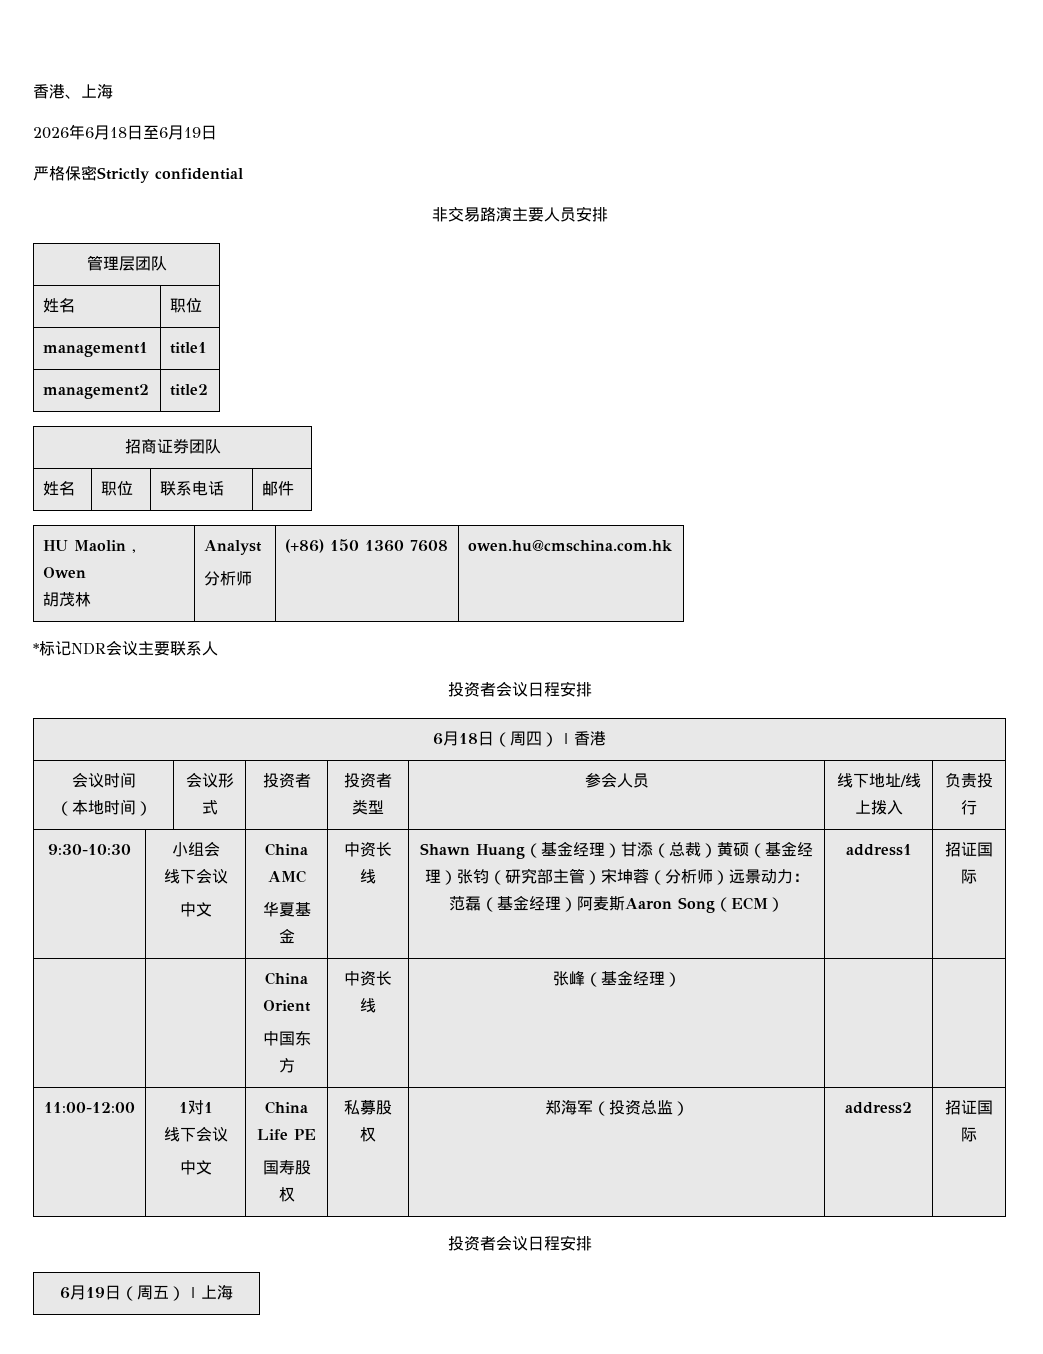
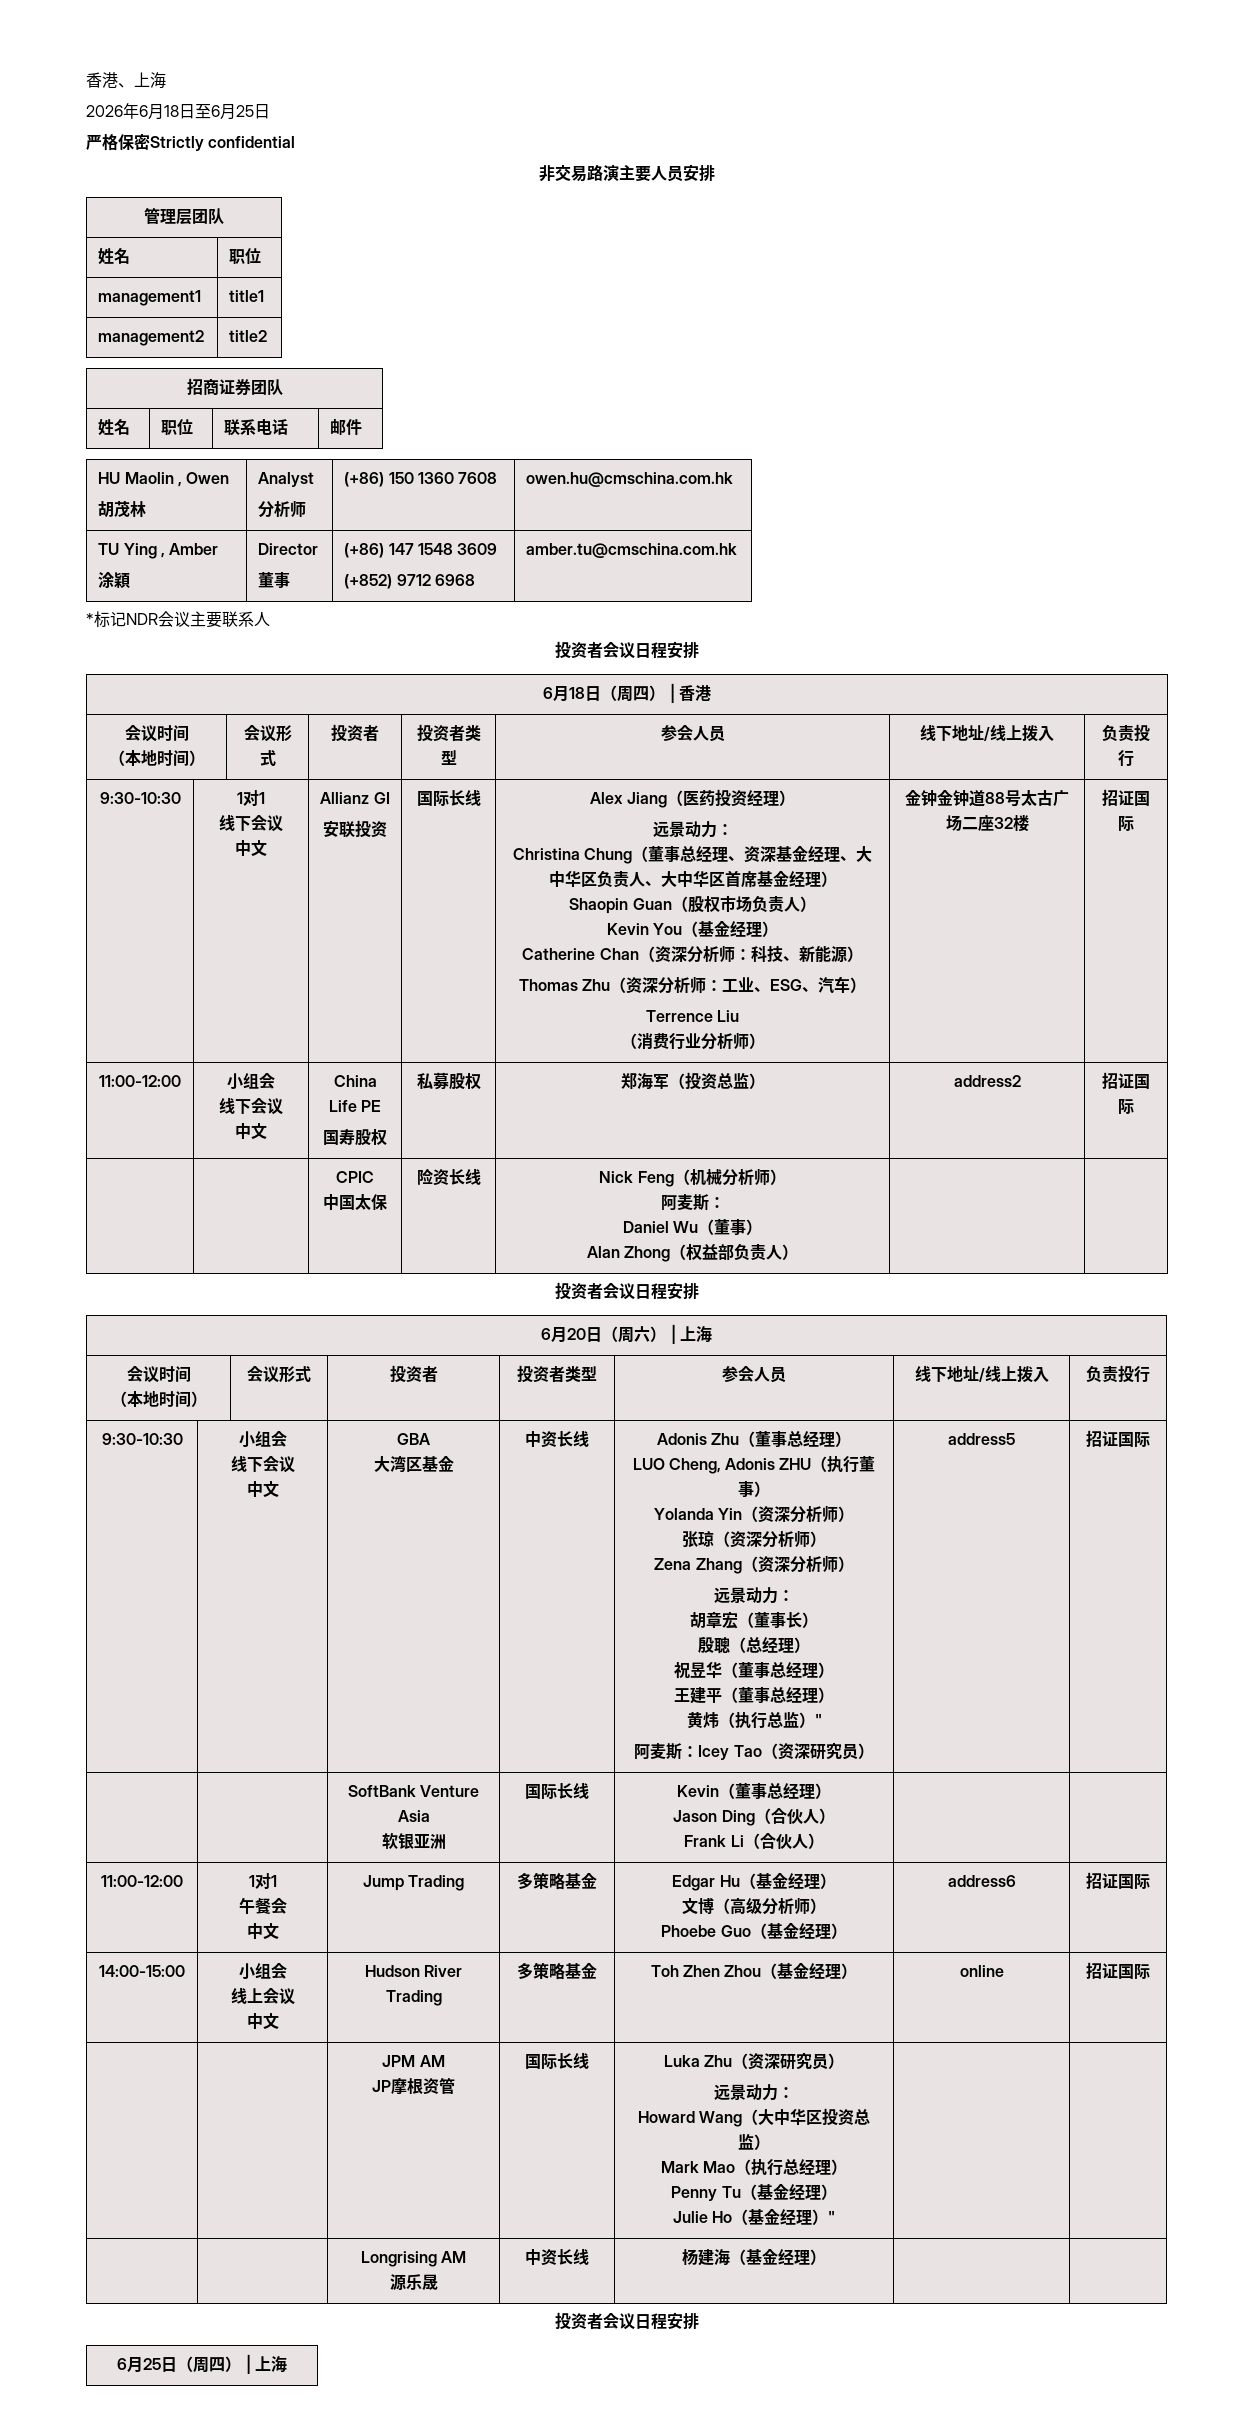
[184,127,201,138] 19 -> [236,105,254,117] 25
(673, 546) none -> [98,543,219,559] [98,572,131,589] [258,543,319,555] [258,571,291,588] [344,543,498,558] [344,574,475,589] [526,543,738,558] // TU Ying , Amber // 涂穎 | Director // 董事 | (+86) 147 1548 3609 // (+852) 9712 6968 | amber.tu@cmschina.com.hk
[171,841,220,857] [163,868,228,884] [179,902,212,917] [265,843,308,856] [267,870,306,883] [262,902,311,917] [278,929,295,944] [344,842,392,857] [360,869,376,884] [420,842,813,859] [424,868,809,885] [449,896,784,913] [845,844,912,856] [945,842,993,857] [961,869,977,884] [265,972,308,985] [263,1000,311,1012] [262,1031,311,1046] [278,1058,295,1073] [344,971,392,986] [360,998,376,1013] [552,971,681,987] [44,1102,135,1113] [178,1100,213,1115] 小组会 // 线下会议 // 中文 | China AMC // 华夏基金 | 中资长线 | Shawn Huang（基金经理）甘添（总裁）黄硕（基金经理）张钧（研究部主管）宋坤蓉（分析师）远景动力：范磊（基金经理）阿麦斯Aaron Song（ECM） | address1 | 招证国际 // | | China Orient // 中国东方 | 中资长线 | 张峰（基金经理） | | // 11:00-12:00 | 1对1 -> [237,790,265,806] [219,814,283,832] [235,840,267,857] [320,792,390,804] [323,820,387,838] [416,789,481,806] [590,789,795,808] [652,821,733,838] [512,845,873,864] [548,870,837,888] [569,895,816,914] [606,920,779,937] [522,945,863,963] [518,976,867,994] [645,1010,740,1022] [620,1032,765,1050] [905,789,1069,807] [945,814,1029,832] [1102,789,1150,806] [1118,815,1134,831] [99,1075,181,1087] [227,1073,275,1089] 1对1 // 线下会议 // 中文 | Allianz GI // 安联投资 | 国际长线 | Alex Jiang（医药投资经理） // 远景动力： // Christina Chung（董事总经理、资深基金经理、大中华区负责人、大中华区首席基金经理） // Shaopin Guan（股权市场负责人） // Kevin You（基金经理） // Catherine Chan（资深分析师：科技、新能源） // Thomas Zhu（资深分析师：工业、ESG、汽车） // Terrence Liu // （消费行业分析师） | 金钟金钟道88号太古广场二座32楼 | 招证国际 // 11:00-12:00 | 小组会
[447,1235,592,1251] [60,1285,233,1301] // 投资者会议日程安排 // 6月19日（周五） | 上海 -> [336,1171,374,1183] [323,1194,387,1210] [416,1168,481,1186] [599,1168,786,1187] [660,1194,725,1211] [622,1218,763,1235] [586,1243,799,1262] [555,1282,699,1300] [541,1324,712,1344] [126,1366,191,1383] [110,1391,207,1407] [247,1366,311,1383] [389,1365,438,1383] [517,1365,597,1383] [722,1366,786,1383] [914,1365,1049,1383] [1086,1365,1150,1383] [101,1433,183,1445] [238,1431,287,1447] [230,1455,295,1473] [246,1481,279,1498] [397,1433,430,1445] [373,1455,454,1473] [525,1430,589,1448] [656,1430,852,1447] [632,1455,876,1474] [738,1480,770,1497] [653,1505,855,1523] [682,1530,826,1548] [654,1555,854,1574] [714,1587,794,1604] [690,1611,818,1629] [698,1636,810,1654] [674,1661,834,1679] [674,1686,834,1704] [686,1711,822,1729] [634,1742,874,1760] [948,1433,1015,1445] [1086,1430,1150,1447] [347,1785,480,1797] [397,1810,430,1822] [381,1833,446,1850] [525,1782,589,1799] [677,1782,831,1799] [673,1808,835,1826] [684,1833,824,1849] [101,1875,183,1887] [248,1873,277,1889] [238,1897,287,1915] [246,1923,279,1940] [362,1875,465,1891] [517,1872,597,1890] [672,1872,836,1891] [682,1897,826,1915] [661,1922,847,1939] [947,1875,1016,1887] [1086,1872,1150,1889] [99,1965,185,1977] [238,1963,287,1979] [230,1987,295,2005] [246,2013,279,2030] [364,1965,463,1977] [385,1990,442,2006] [517,1962,597,1980] [650,1962,858,1979] [959,1965,1004,1977] [1086,1962,1150,1979] [382,2055,445,2067] [372,2077,455,2095] [525,2052,589,2069] [663,2052,845,2070] [714,2084,794,2101] [637,2108,871,2127] [738,2134,770,2150] [660,2158,848,2176] [671,2183,837,2201] [672,2208,836,2225] [360,2251,467,2267] [389,2274,438,2291] [525,2248,589,2266] [682,2248,826,2266] [555,2312,699,2330] [117,2354,287,2374] // | | CPIC // 中国太保 | 险资长线 | Nick Feng（机械分析师） // 阿麦斯： // Daniel Wu（董事） // Alan Zhong（权益部负责人） | | // 投资者会议日程安排 // 6月20日（周六） | 上海 // 会议时间 // （本地时间） | 会议形式 | 投资者 | 投资者类型 | 参会人员 | 线下地址/线上拨入 | 负责投行 // 9:30-10:30 | 小组会 // 线下会议 // 中文 | GBA // 大湾区基金 | 中资长线 | Adonis Zhu（董事总经理） // LUO Cheng, Adonis ZHU（执行董事） // Yolanda Yin（资深分析师） // 张琼（资深分析师） // Zena Zhang（资深分析师） // 远景动力： // 胡章宏（董事长） // 殷聰（总经理） // 祝昱华（董事总经理） // 王建平（董事总经理） // 黄炜（执行总监）" // 阿麦斯：Icey Tao（资深研究员） | address5 | 招证国际 // | | SoftBank Venture Asia // 软银亚洲 | 国际长线 | Kevin（董事总经理） // Jason Ding（合伙人） // Frank Li（合伙人） | | // 11:00-12:00 | 1对1 // 午餐会 // 中文 | Jump Trading | 多策略基金 | Edgar Hu（基金经理） // 文博（高级分析师） // Phoebe Guo（基金经理） | address6 | 招证国际 // 14:00-15:00 | 小组会 // 线上会议 // 中文 | Hudson River Trading | 多策略基金 | Toh Zhen Zhou（基金经理） | online | 招证国际 // | | JPM AM // JP摩根资管 | 国际长线 | Luka Zhu（资深研究员） // 远景动力： // Howard Wang（大中华区投资总监） // Mark Mao（执行总经理） // Penny Tu（基金经理） // Julie Ho（基金经理）" | | // | | Longrising AM // 源乐晟 | 中资长线 | 杨建海（基金经理） | | // 投资者会议日程安排 // 6月25日（周四） | 上海

